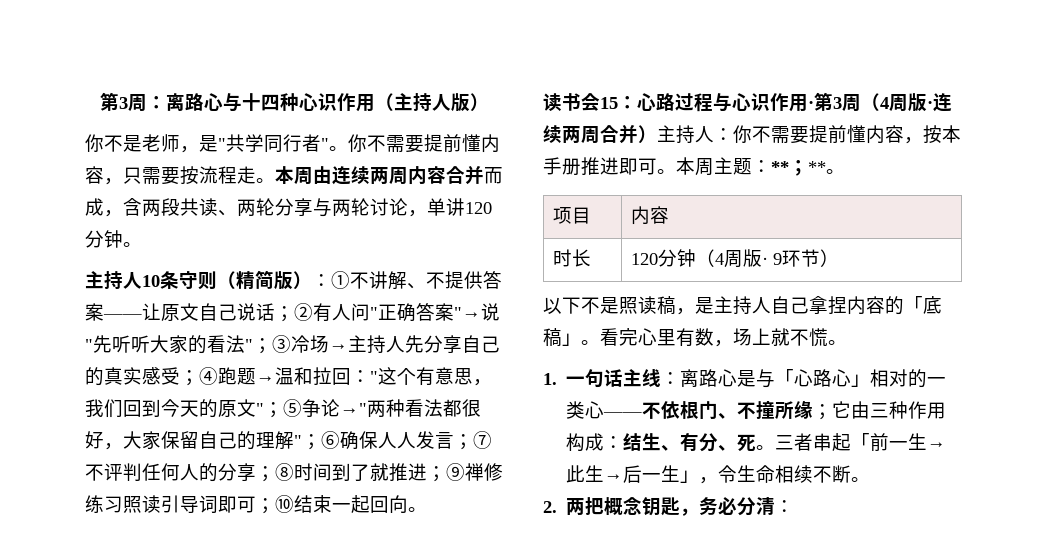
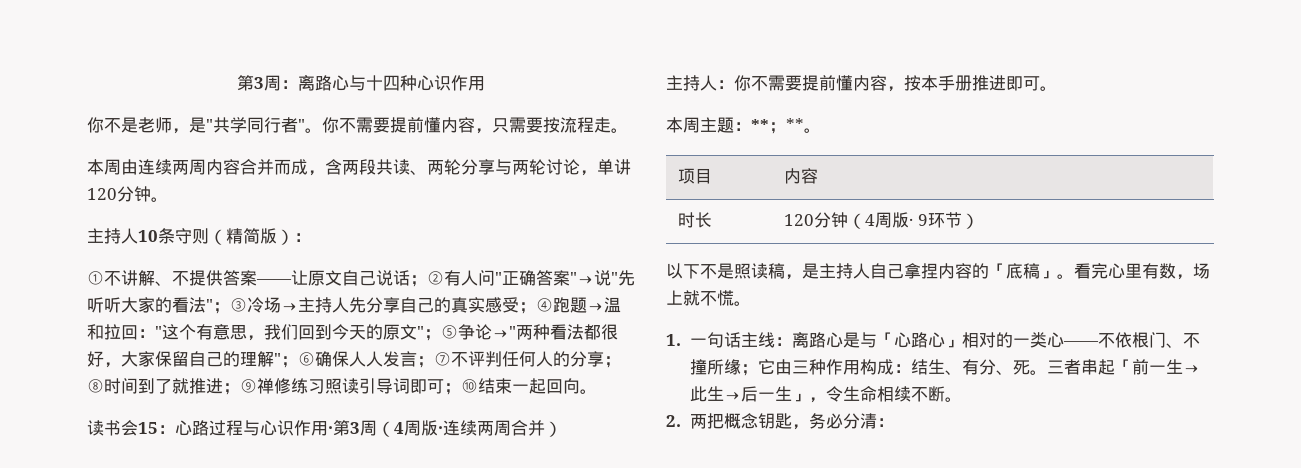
[375,93,489,112] （主持人版） -> (485, 83) none
(275, 180) none -> (628, 130) //
(331, 280) none -> (311, 237) //
(657, 134) none -> (562, 429) //
(676, 171) none -> (1057, 88) //

